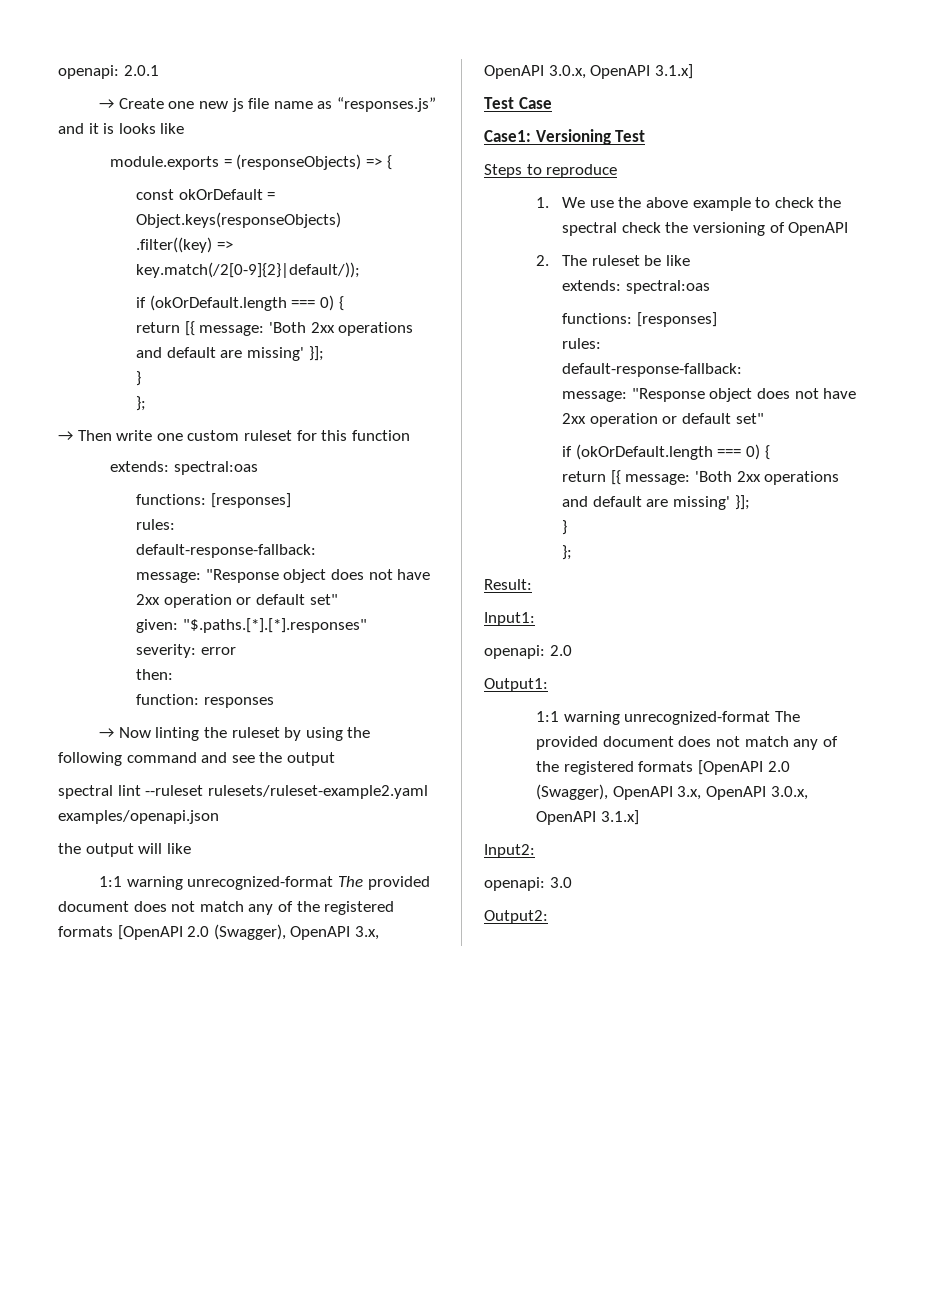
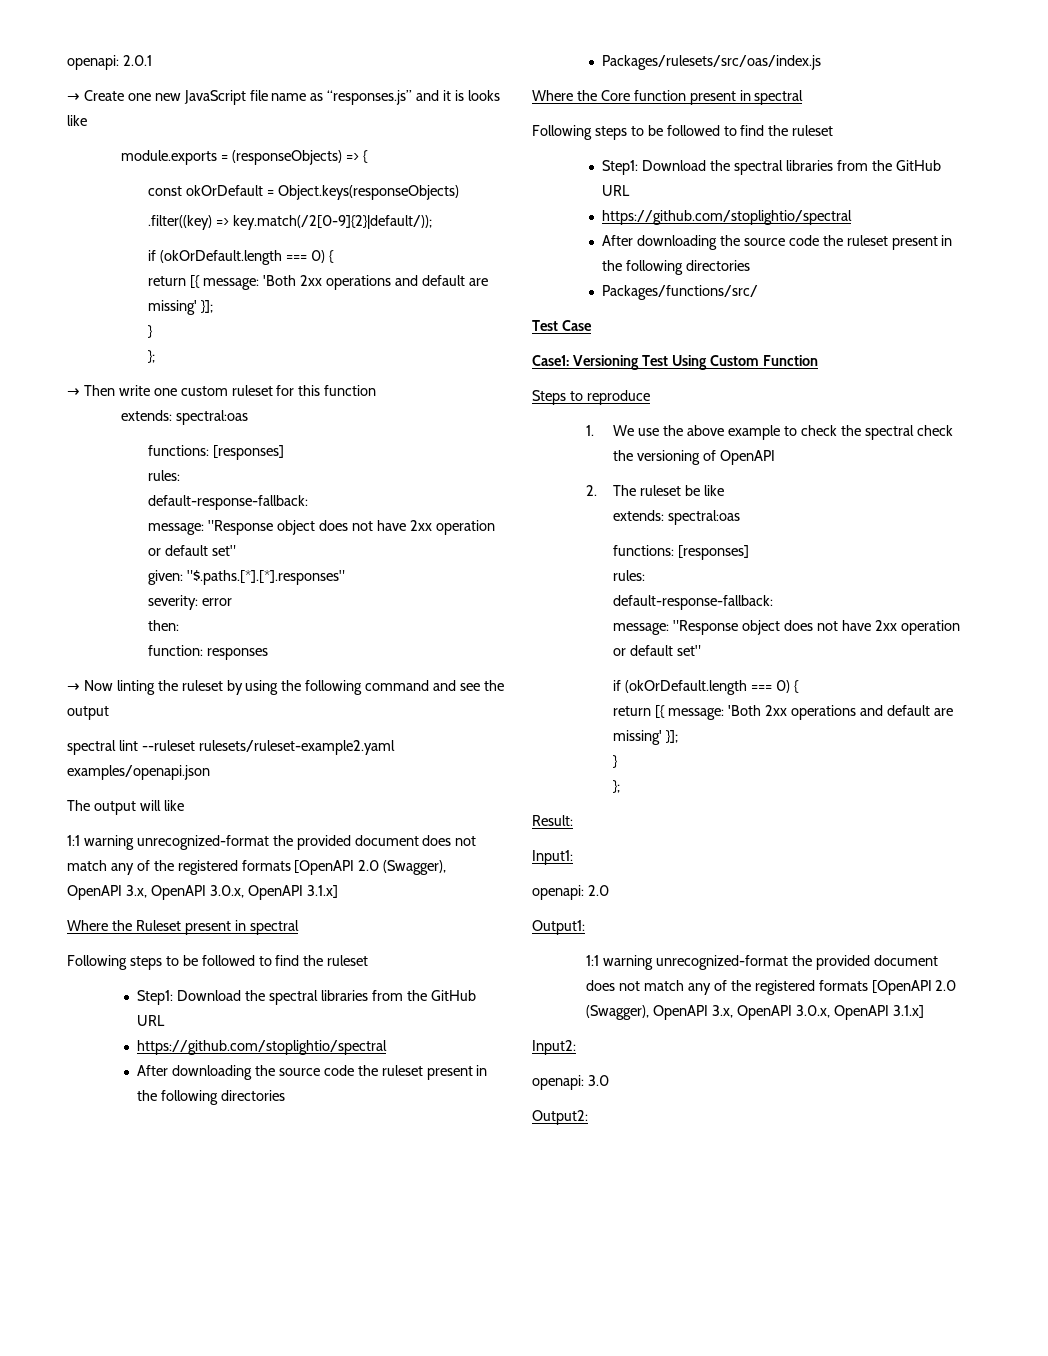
[231,98,244,112] js -> [183,90,246,105] JavaScript
[58,843,81,854] the -> [67,800,90,811] The
[338,876,364,887] The -> [272,835,293,846] the
(693, 71) none -> [67,920,299,935] [67,955,369,970] [137,990,476,1005] [137,1015,166,1026] [137,1040,388,1055] [137,1065,488,1080] [137,1090,285,1105] [602,55,822,70] [532,90,804,105] [532,125,834,140] [602,160,941,175] [602,185,631,196] [602,210,853,225] [602,235,953,250] [602,260,750,275] [602,285,759,300] // Where the Ruleset present in spectral // Following steps to be followed to find the ruleset // Step1: Download the spectral libraries from the GitHub URL // https://github.com/stoplightio/spectral // After downloading the source code the ruleset present in the following directories // Packages/rulesets/src/oas/index.js // Where the Core function present in spectral // Following steps to be followed to find the ruleset // Step1: Download the spectral libraries from the GitHub URL // https://github.com/stoplightio/spectral // After downloading the source code the ruleset present in the following directories // Packages/functions/src/
(646, 136) none -> [671,355,818,370] Using Custom Function
[774,711,800,722] The -> [791,955,812,966] the

